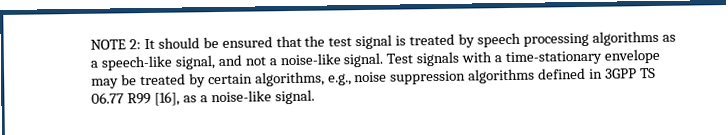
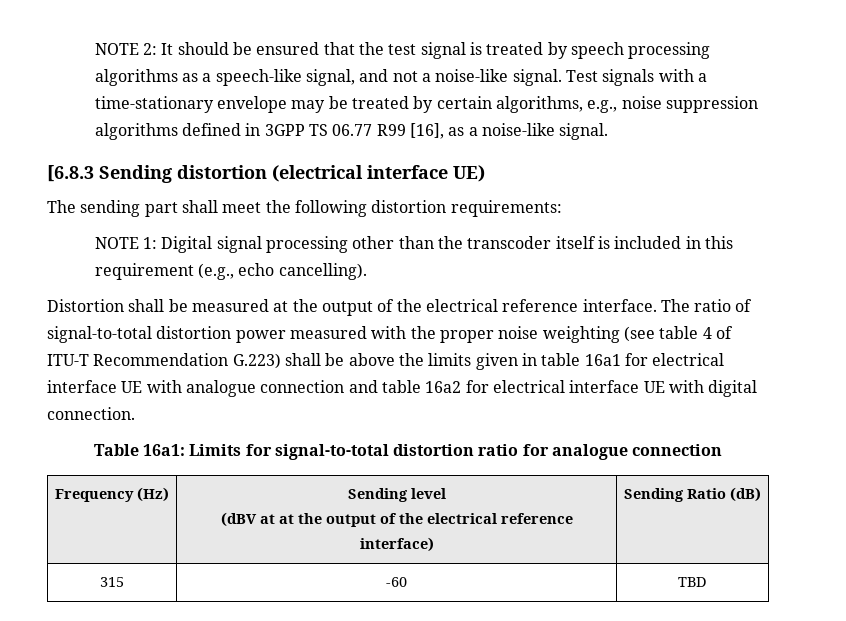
(315, 97) none -> [47,165,485,183] [47,200,562,217] [94,236,733,253] [94,263,367,280] [47,299,753,316] [47,326,733,343] [47,353,725,370] [47,380,758,397] [47,407,135,420] [93,444,723,460] [55,487,169,502] [347,488,446,502] [220,512,573,527] [359,537,434,552] [624,487,761,502] [100,577,124,587] [386,577,407,587] [678,577,707,587] // [6.8.3 Sending distortion (electrical interface UE) // The sending part shall meet the following distortion requirements: // NOTE 1: Digital signal processing other than the transcoder itself is included in this requirement (e.g., echo cancelling). // Distortion shall be measured at the output of the electrical reference interface. The ratio of signal-to-total distortion power measured with the proper noise weighting (see table 4 of ITU-T Recommendation G.223) shall be above the limits given in table 16a1 for electrical interface UE with analogue connection and table 16a2 for electrical interface UE with digital connection. // Table 16a1: Limits for signal-to-total distortion ratio for analogue connection // Frequency (Hz) | Sending level // (dBV at at the output of the electrical reference interface) | Sending Ratio (dB) // 315 | -60 | TBD

